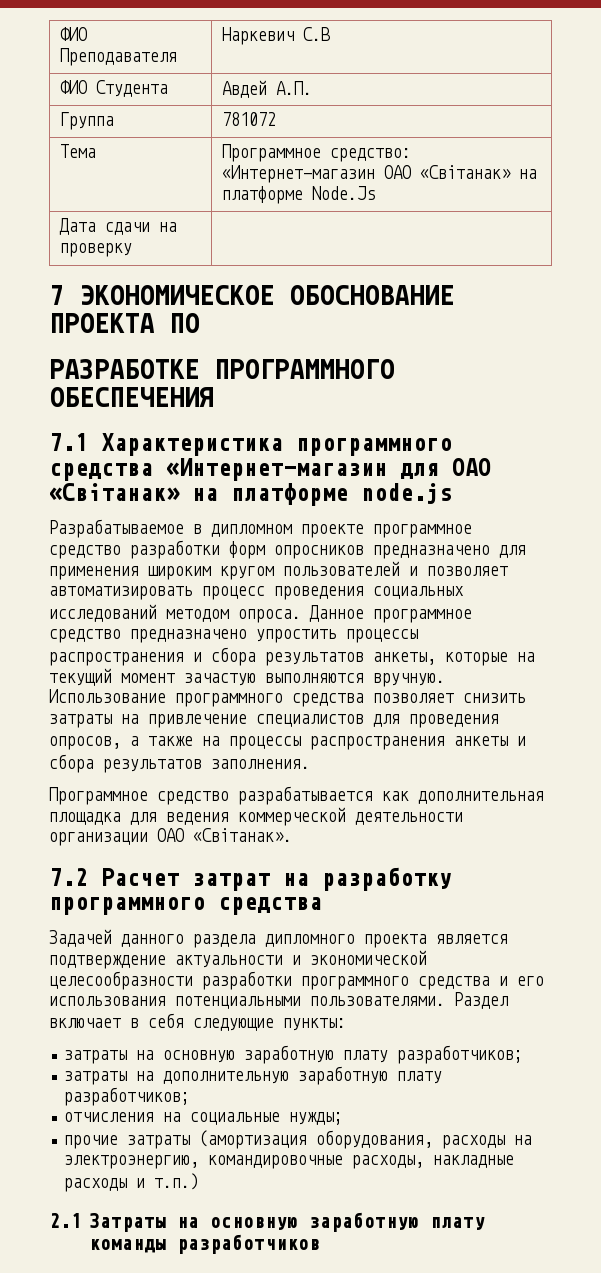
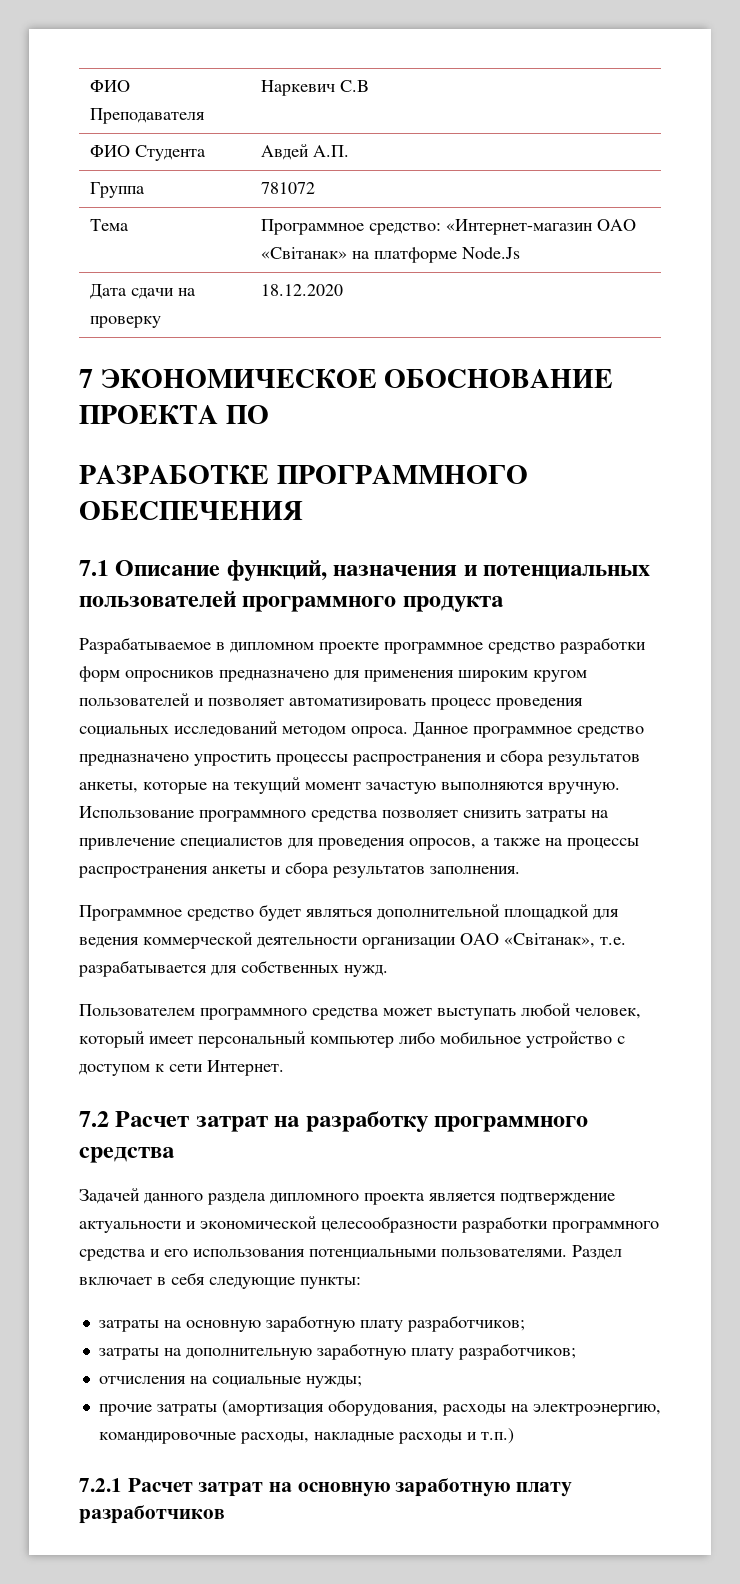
(133, 250) none -> [261,284,344,296] 18.12.2020
[101,433,452,456] [49,458,491,481] [49,483,452,506] Характеристика программного средства «Интернет-магазин для ОАО «Свiтанак» на платформе node.js -> [115,560,651,581] [79,591,504,612] Описание функций, назначения и потенциальных пользователей программного продукта
[238,786,544,805] [49,812,121,825] разрабатывается как дополнительная площадка -> [259,904,589,921] будет являться дополнительной площадкой
[193,828,292,842] «Свiтанак». -> [504,933,626,948] [78,960,388,977] [79,1003,641,1020] [79,1031,625,1048] [79,1060,284,1076] «Свiтанак», т.е. разрабатывается для собственных нужд. // Пользователем программного средства может выступать любой человек, который имеет персональный компьютер либо мобильное устройство с доступом к сети Интернет.
[49,1212,485,1232] [89,1239,166,1253] 2.1 Затраты на основную заработную плату команды -> [79,1478,573,1497] 7.2.1 Расчет затрат на основную заработную плату

